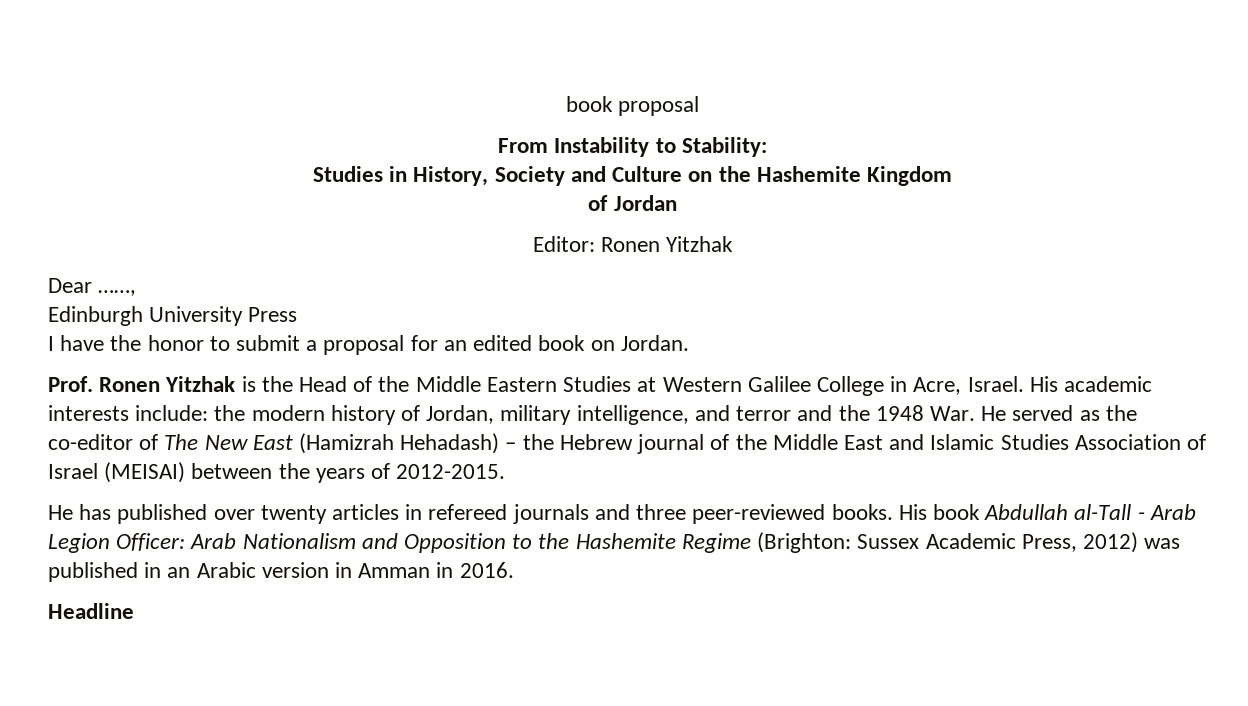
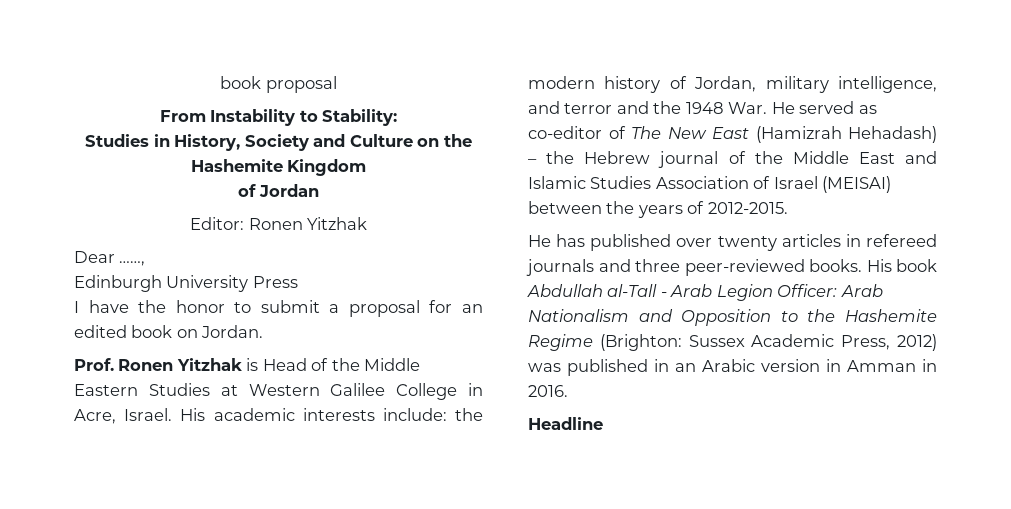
[261,376,293,392] the -> (259, 364) none
[1105,405,1137,421] the -> (877, 109) none

